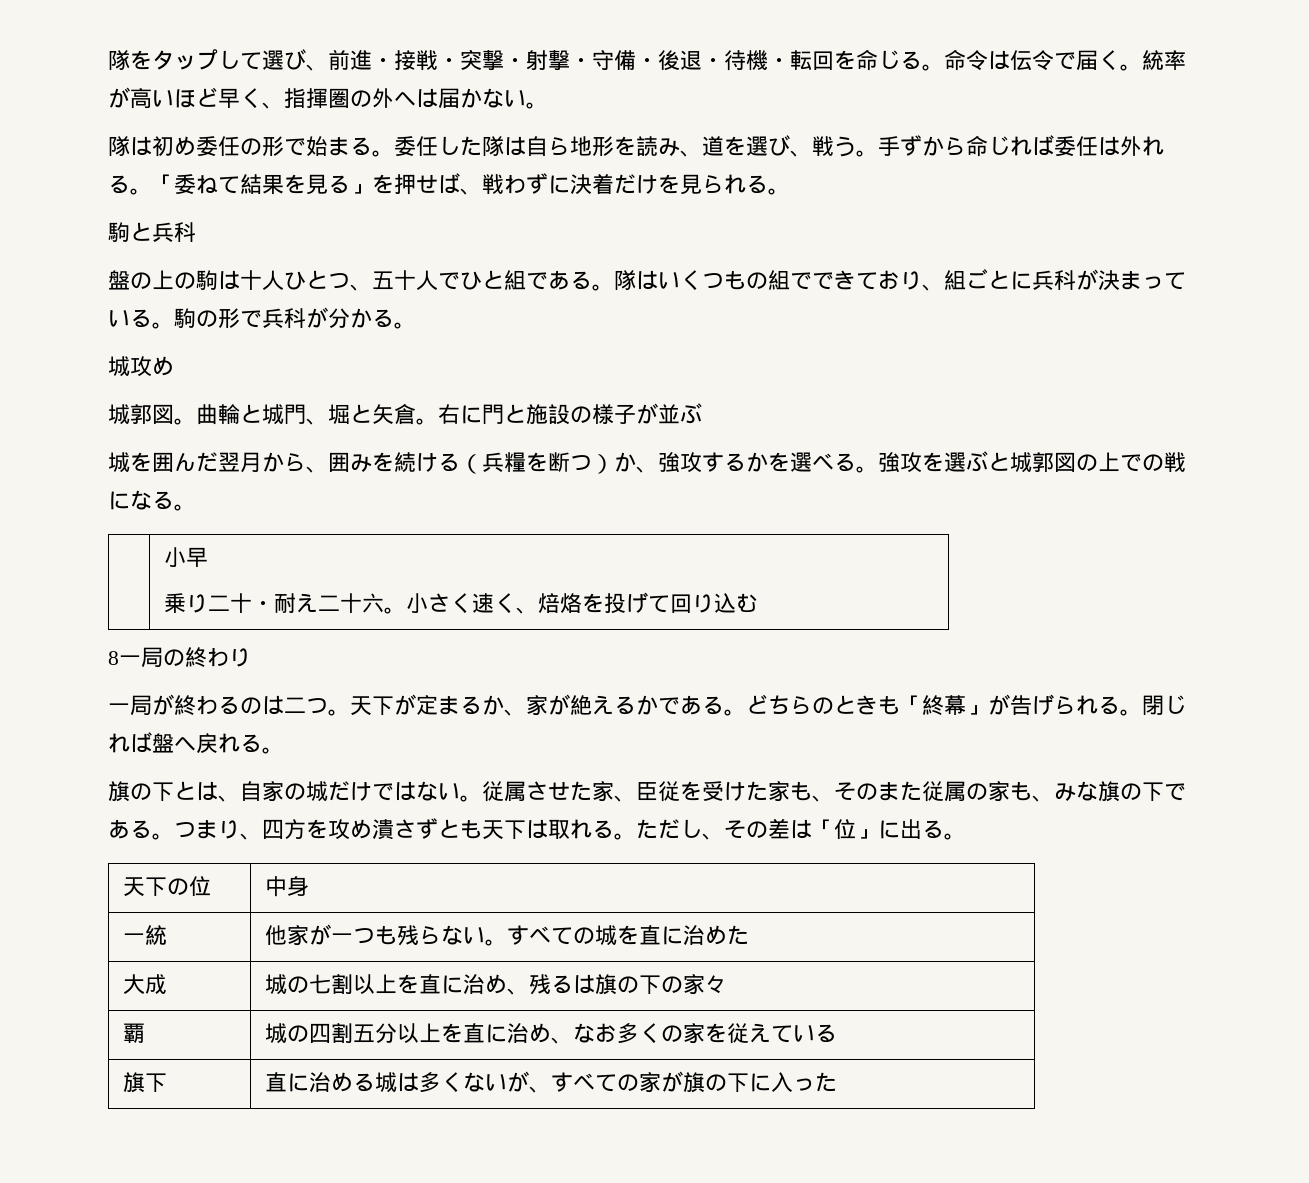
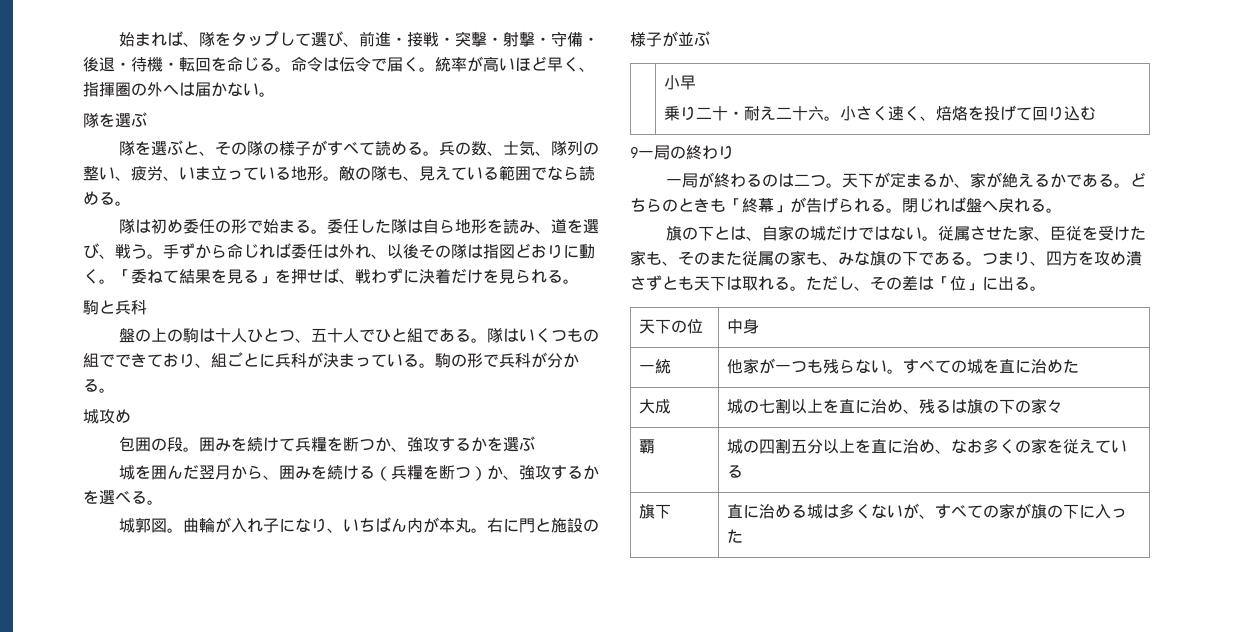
(108, 60) none -> [119,31,200,47] 始まれば、
(548, 105) none -> [83,112,147,128] [119,140,600,156] [83,165,595,181] [83,191,131,206] // 隊を選ぶ // 隊を選ぶと、その隊の様子がすべて読める。兵の数、士気、隊列の整い、疲労、いま立っている地形。敵の隊も、見えている範囲でなら読める。
[108,175,130,194] る -> [371,243,595,259] [83,269,99,284] 、以後その隊は指図どおりに動く
[108,403,680,425] 城郭図。曲輪と城門、堀と矢倉。右に門と施設の様子が並 -> [119,436,520,452] 包囲の段。囲みを続けて兵糧を断つか、強攻するかを選
[878,451,1186,473] [108,490,196,511] 強攻を選ぶと城郭図の上での戦になる。 -> [119,517,600,533] [630,31,710,47] // 城郭図。曲輪が入れ子になり、いちばん内が本丸。右に門と施設の様子が並ぶ
[108,651,119,665] 8 -> [630,147,638,158] 9

